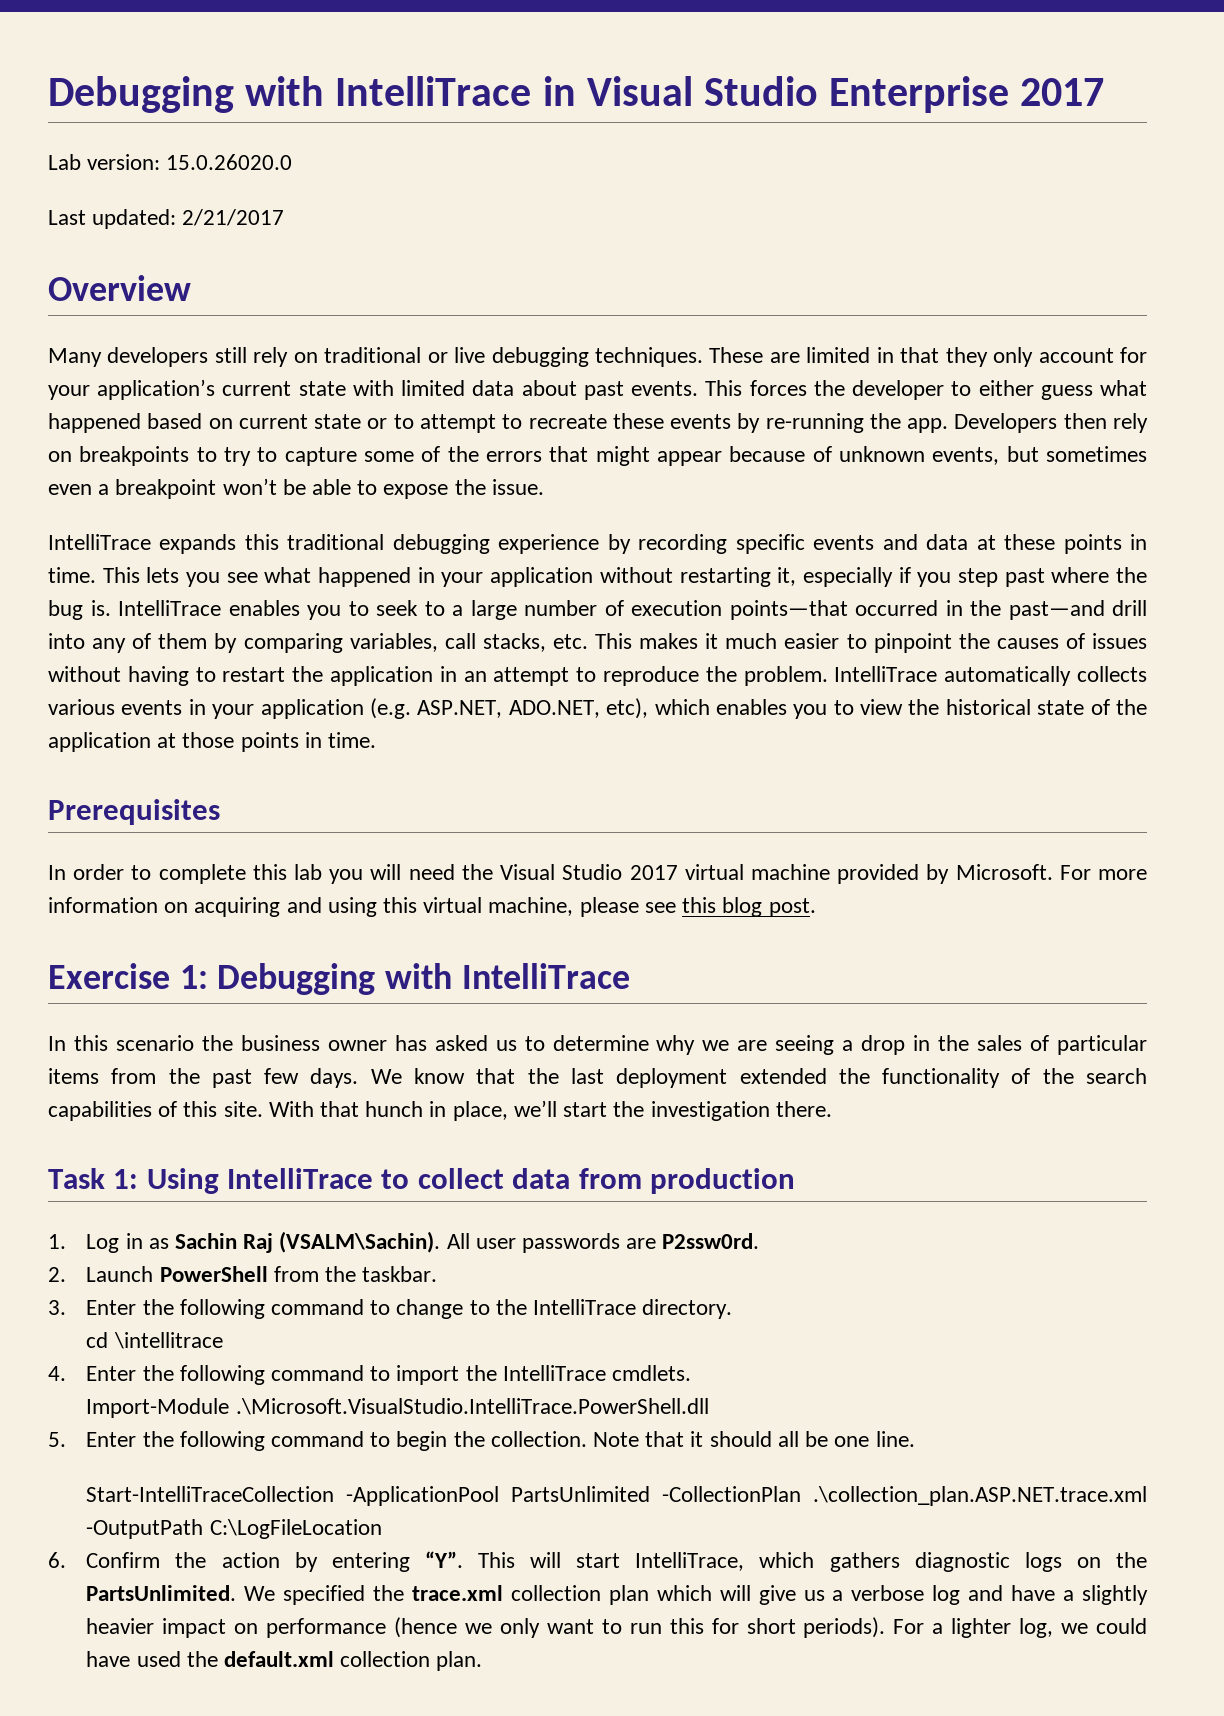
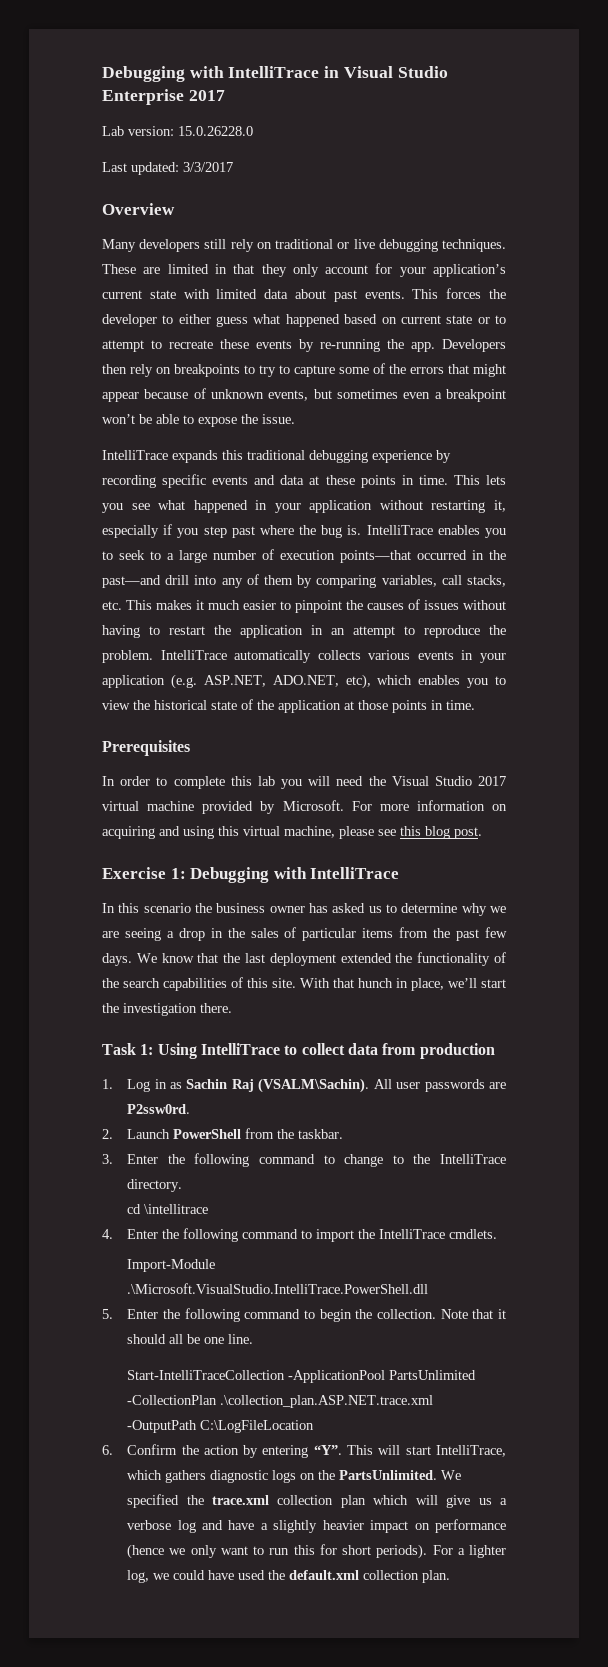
[166,154,293,170] 15.0.26020.0 -> [178,126,253,136] 15.0.26228.0
[182,209,285,226] 2/21/2017 -> [183,162,233,172] 3/3/2017

